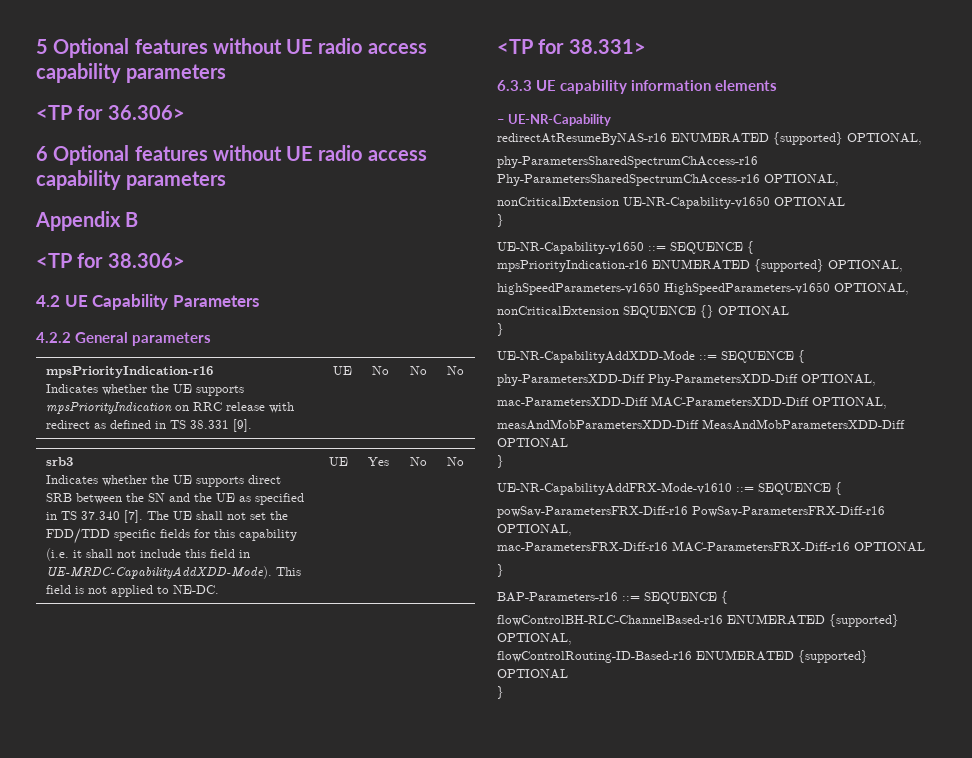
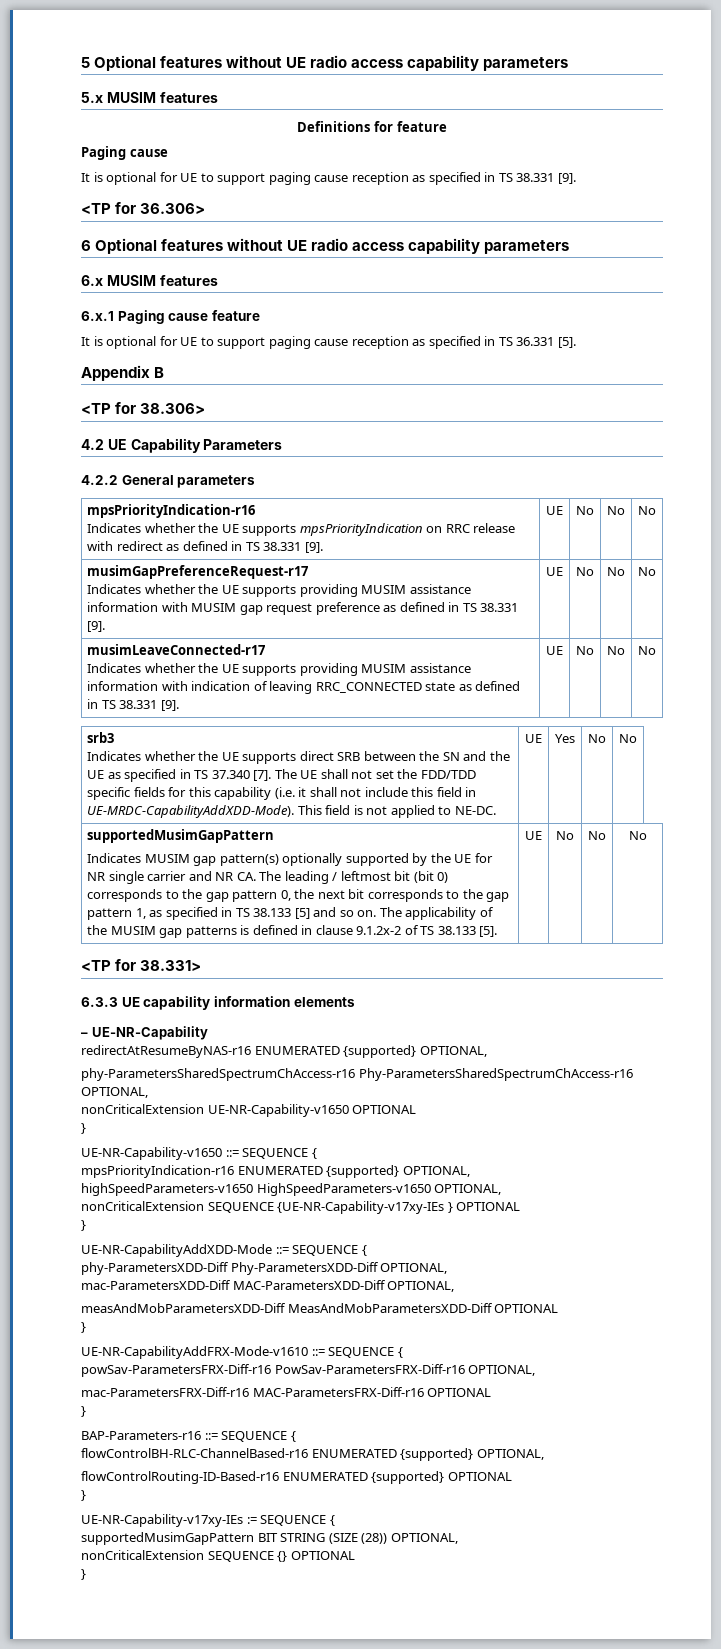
(227, 73) none -> [81,92,218,103] [297,121,447,132] [81,146,168,160] [81,172,576,185] // 5.x MUSIM features // Definitions for feature // Paging cause // It is optional for UE to support paging cause reception as specified in TS 38.331 [9].
(227, 180) none -> [81,275,218,286] [81,310,260,324] [81,336,576,349] // 6.x MUSIM features // 6.x.1 Paging cause feature // It is optional for UE to support paging cause reception as specified in TS 36.331 [5].
(464, 370) none -> [86,565,308,579] [86,584,471,597] [86,602,519,615] [86,621,105,632] [546,567,563,576] [576,567,594,576] [607,567,625,576] [638,567,656,576] [86,644,265,655] [86,663,471,676] [86,681,521,694] [86,699,179,711] [546,646,563,655] [576,646,594,655] [607,646,625,655] [638,646,656,655] // musimGapPreferenceRequest-r17 // Indicates whether the UE supports providing MUSIM assistance information with MUSIM gap request preference as defined in TS 38.331 [9]. | UE | No | No | No // musimLeaveConnected-r17 // Indicates whether the UE supports providing MUSIM assistance information with indication of leaving RRC_CONNECTED state as defined in TS 38.331 [9]. | UE | No | No | No
(464, 461) none -> [86,829,274,843] [86,853,493,866] [86,871,449,884] [86,889,510,902] [86,907,494,920] [86,925,498,938] [525,831,542,840] [556,831,574,840] [588,831,606,840] [628,831,647,840] // supportedMusimGapPattern // Indicates MUSIM gap pattern(s) optionally supported by the UE for NR single carrier and NR CA. The leading / leftmost bit (bit 0) corresponds to the gap pattern 0, the next bit corresponds to the gap pattern 1, as specified in TS 38.133 [5] and so on. The applicability of the MUSIM gap patterns is defined in clause 9.1.2x-2 of TS 38.133 [5]. | UE | No | No | No
[700,305,714,318] {} -> [277,1201,453,1214] {UE-NR-Capability-v17xy-IEs }
(504, 692) none -> [81,1514,335,1527] [81,1532,458,1545] [81,1550,355,1562] [81,1569,86,1580] // UE-NR-Capability-v17xy-IEs := SEQUENCE { // supportedMusimGapPattern BIT STRING (SIZE (28)) OPTIONAL, // nonCriticalExtension SEQUENCE {} OPTIONAL // }

